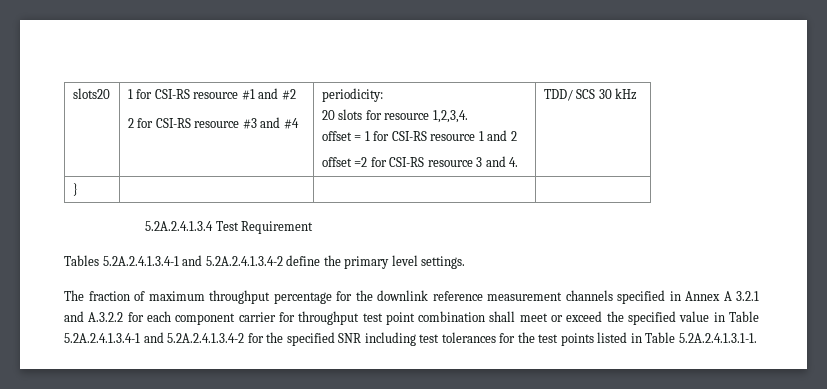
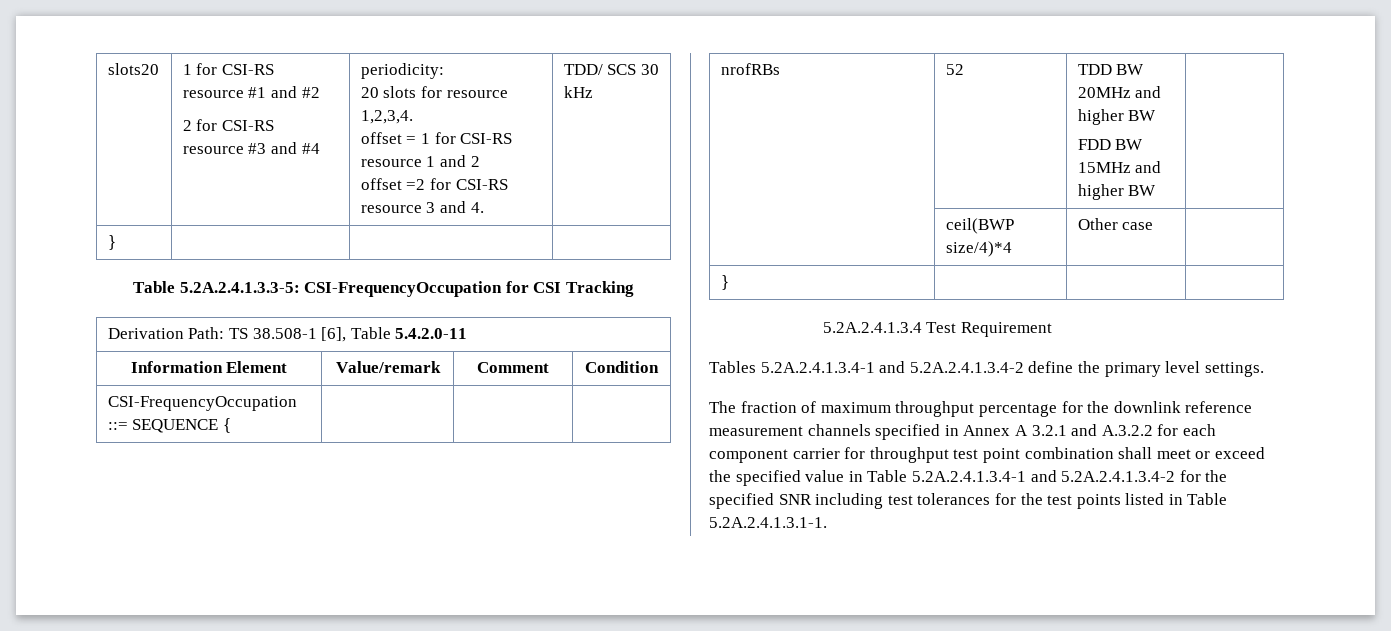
(78, 189) none -> [133,281,634,297] [107,327,468,342] [130,361,288,373] [335,361,441,373] [477,362,549,373] [585,361,659,373] [107,396,297,411] [107,418,232,433] [720,63,780,75] [945,64,964,75] [1077,64,1145,75] [1077,86,1162,98] [1077,109,1157,125] [1077,139,1144,150] [1077,161,1162,173] [1077,184,1157,200] [945,218,1014,234] [945,241,1012,257] [1077,218,1154,230] [720,275,729,290] // Table 5.2A.2.4.1.3.3-5: CSI-FrequencyOccupation for CSI Tracking // Derivation Path: TS 38.508-1 [6], Table 5.4.2.0-11 // Information Element | Value/remark | Comment | Condition // CSI-FrequencyOccupation ::= SEQUENCE { | | | // nrofRBs | 52 | TDD BW 20MHz and higher BW // FDD BW 15MHz and higher BW | // | ceil(BWP size/4)*4 | Other case | // } | | |

